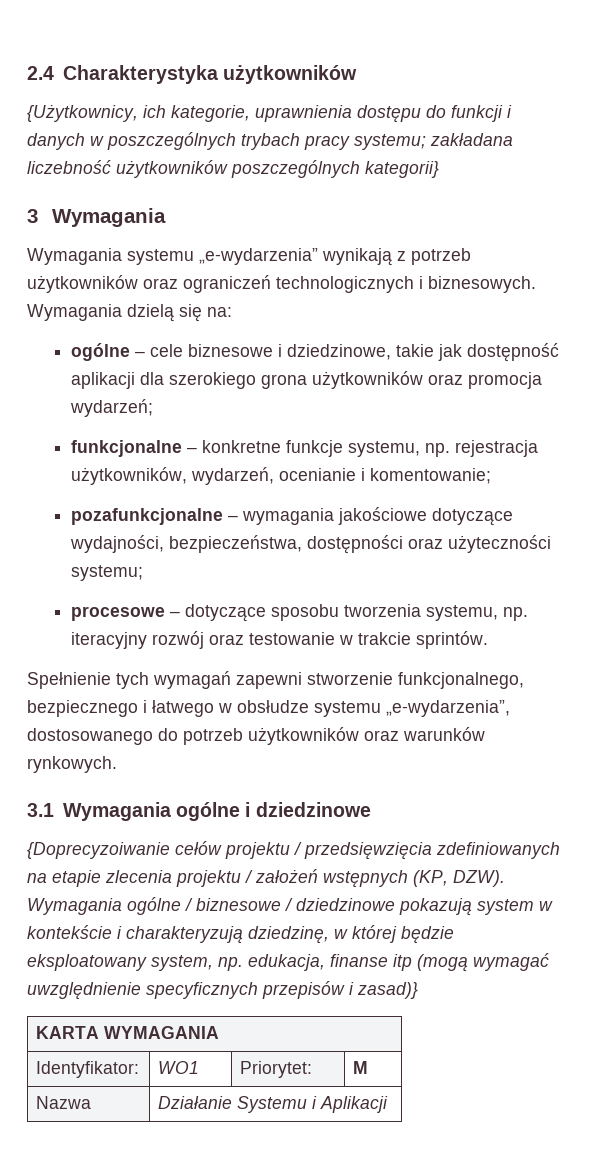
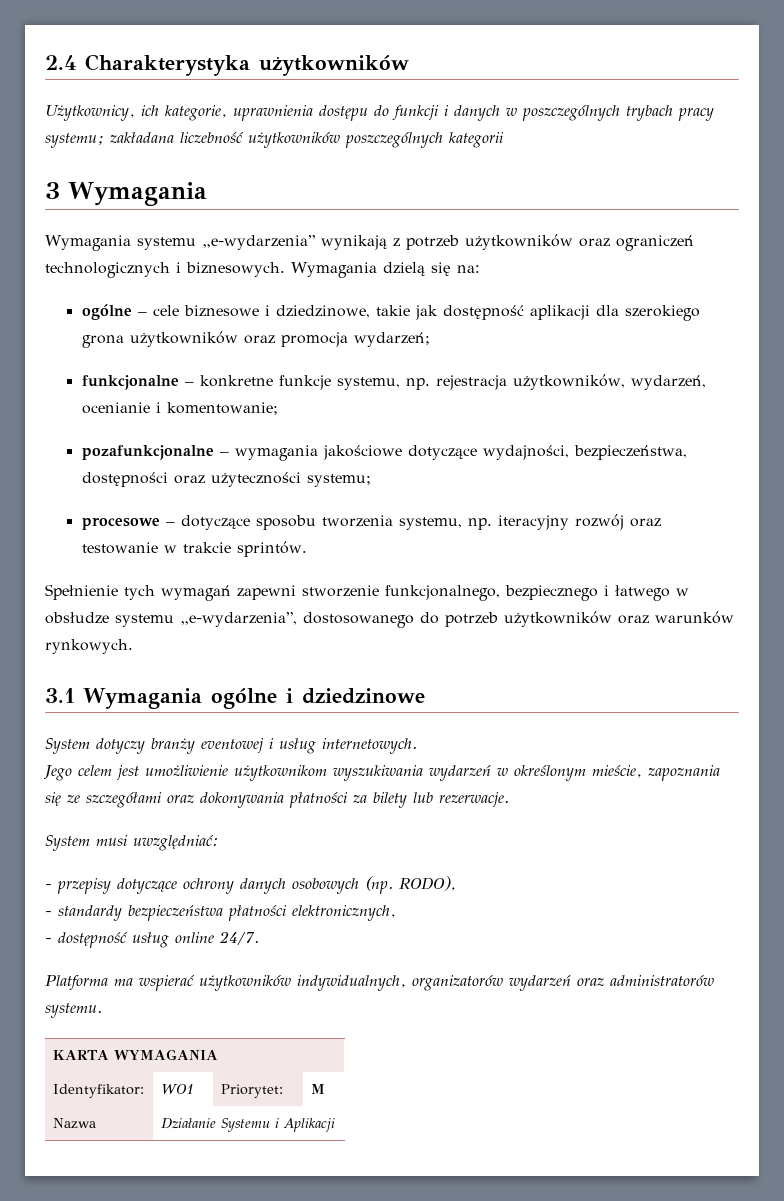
[27,105,138,122] {Użytkownicy, -> [45,105,135,121] Użytkownicy,
[365,161,439,178] kategorii} -> [449,132,504,148] kategorii
[27,841,560,860] [27,869,505,888] [27,897,553,916] [27,925,454,944] [27,953,549,972] [27,981,418,1000] {Doprecyzoiwanie cełów projektu / przedsięwzięcia zdefiniowanych na etapie zlecenia projektu / założeń wstępnych (KP, DZW). Wymagania ogólne / biznesowe / dziedzinowe pokazują system w kontekście i charakteryzują dziedzinę, w której będzie eksploatowany system, np. edukacja, finanse itp (mogą wymagać uwzględnienie specyficznych przepisów i zasad)} -> [45,738,417,754] [44,765,720,781] [45,792,509,808] [45,835,219,851] [45,876,456,894] [45,905,396,921] [45,931,259,948] [45,975,714,991] [45,1003,102,1018] System dotyczy branży eventowej i usług internetowych. // Jego celem jest umożliwienie użytkownikom wyszukiwania wydarzeń w określonym mieście, zapoznania się ze szczegółami oraz dokonywania płatności za bilety lub rezerwacje. // System musi uwzględniać: // - przepisy dotyczące ochrony danych osobowych (np. RODO), // - standardy bezpieczeństwa płatności elektronicznych, // - dostępność usług online 24/7. // Platforma ma wspierać użytkowników indywidualnych, organizatorów wydarzeń oraz administratorów systemu.

